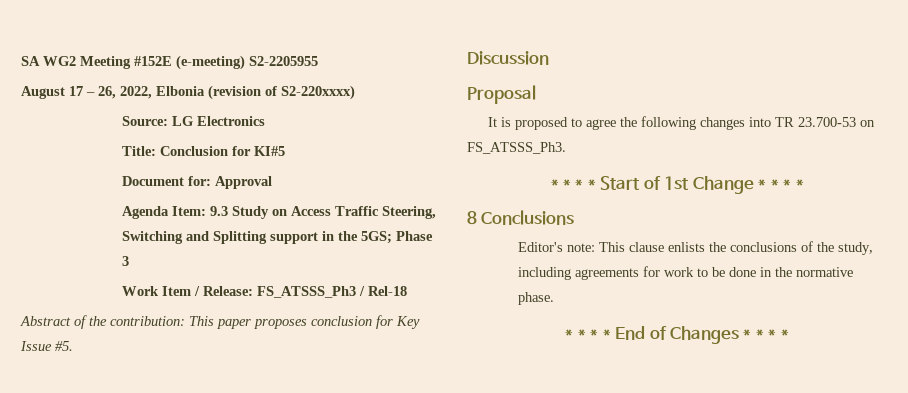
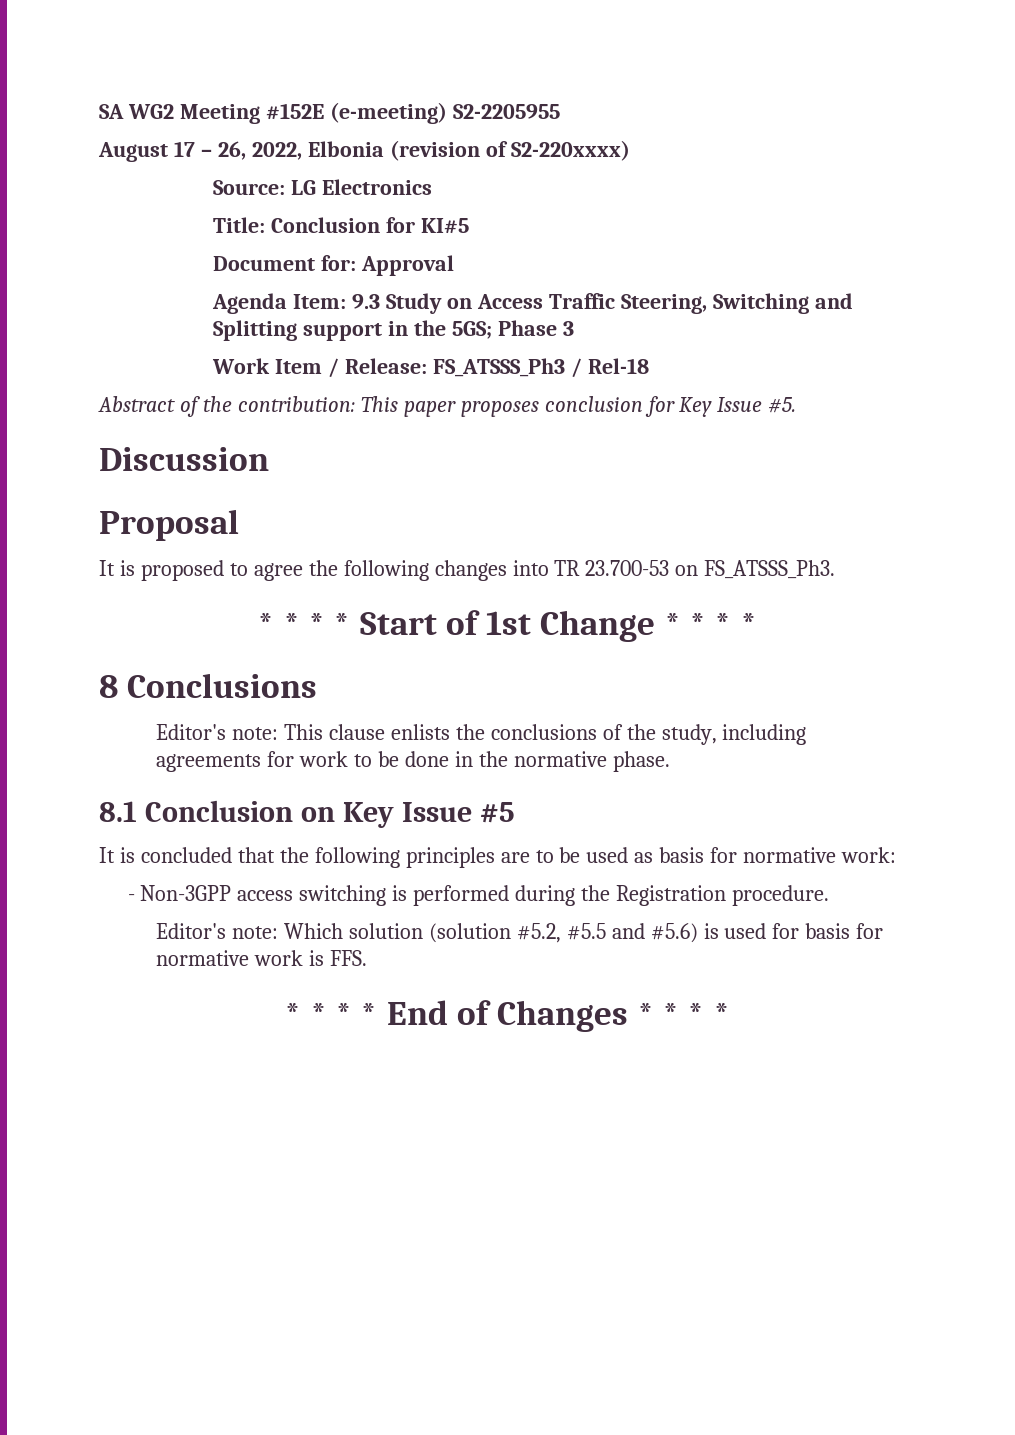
(554, 298) none -> [99,800,515,828] [99,847,897,868] [127,885,829,906] [156,923,884,943] [156,950,367,966] // 8.1 Conclusion on Key Issue #5 // It is concluded that the following principles are to be used as basis for normative work: // - Non-3GPP access switching is performed during the Registration procedure. // Editor's note: Which solution (solution #5.2, #5.5 and #5.6) is used for basis for normative work is FFS.

